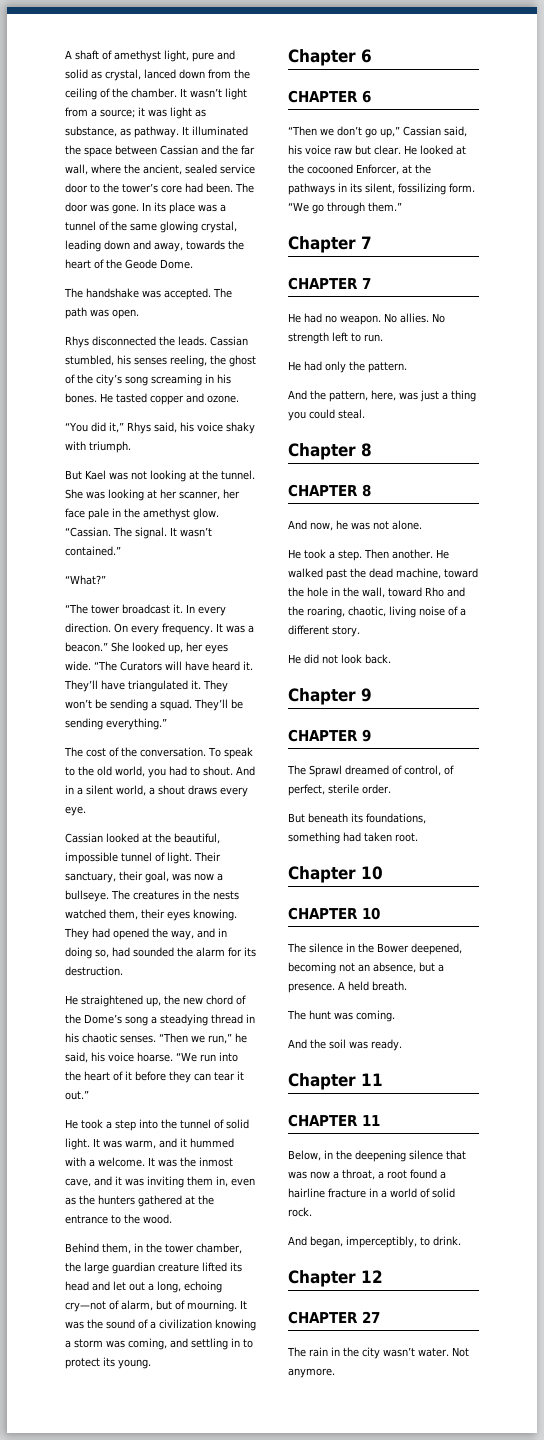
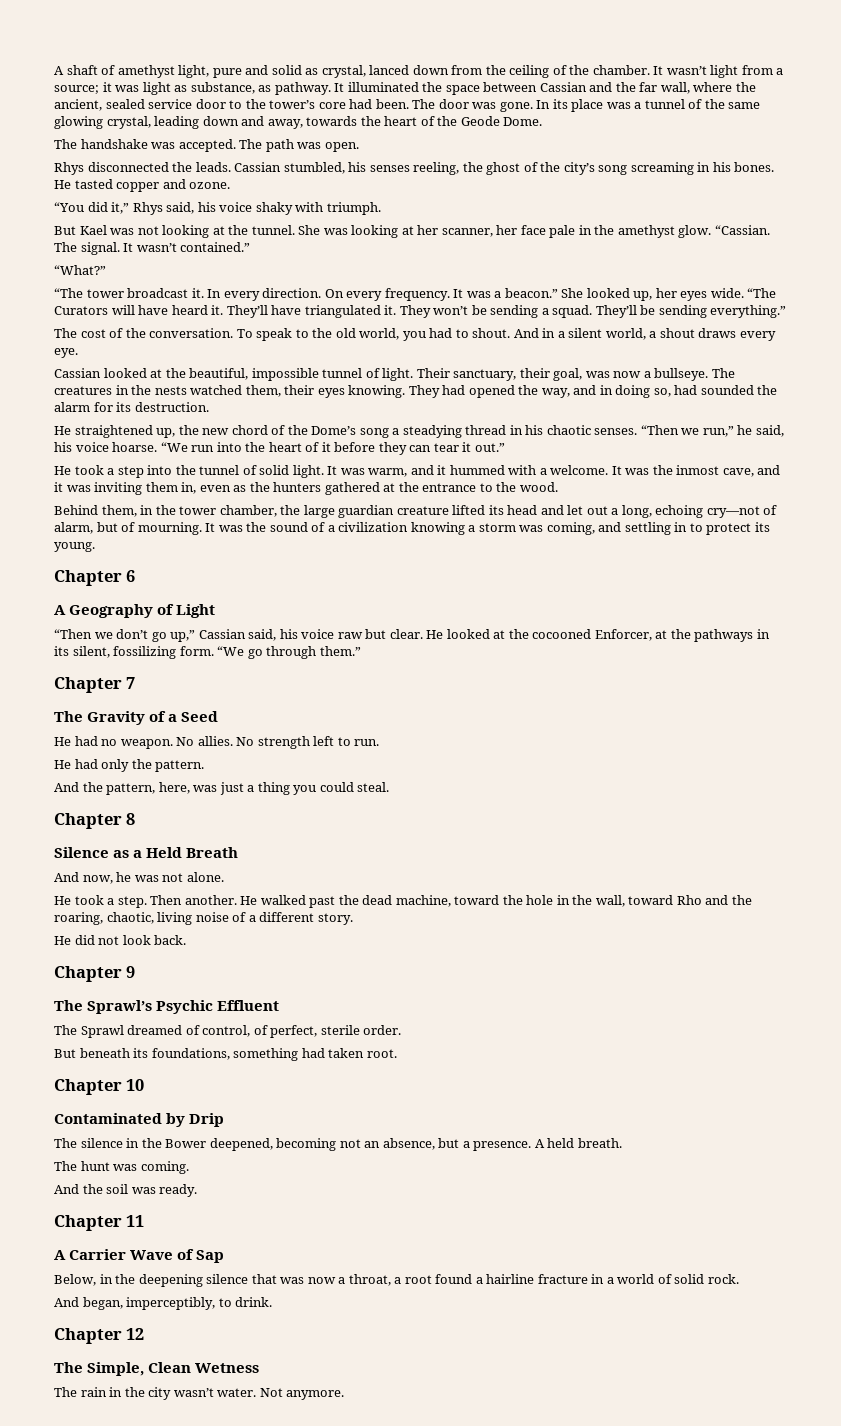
[288,90,371,103] CHAPTER 6 -> [54,604,216,618] A Geography of Light
[288,277,371,290] CHAPTER 7 -> [54,711,219,725] The Gravity of a Seed
[288,484,371,497] CHAPTER 8 -> [54,847,239,858] Silence as a Held Breath
[288,729,371,742] CHAPTER 9 -> [54,1000,280,1014] The Sprawl’s Psychic Effluent
[288,907,380,920] CHAPTER 10 -> [54,1113,225,1127] Contaminated by Drip
[288,1114,380,1127] CHAPTER 11 -> [54,1249,225,1263] A Carrier Wave of Sap
[288,1311,380,1324] CHAPTER 27 -> [54,1362,260,1376] The Simple, Clean Wetness

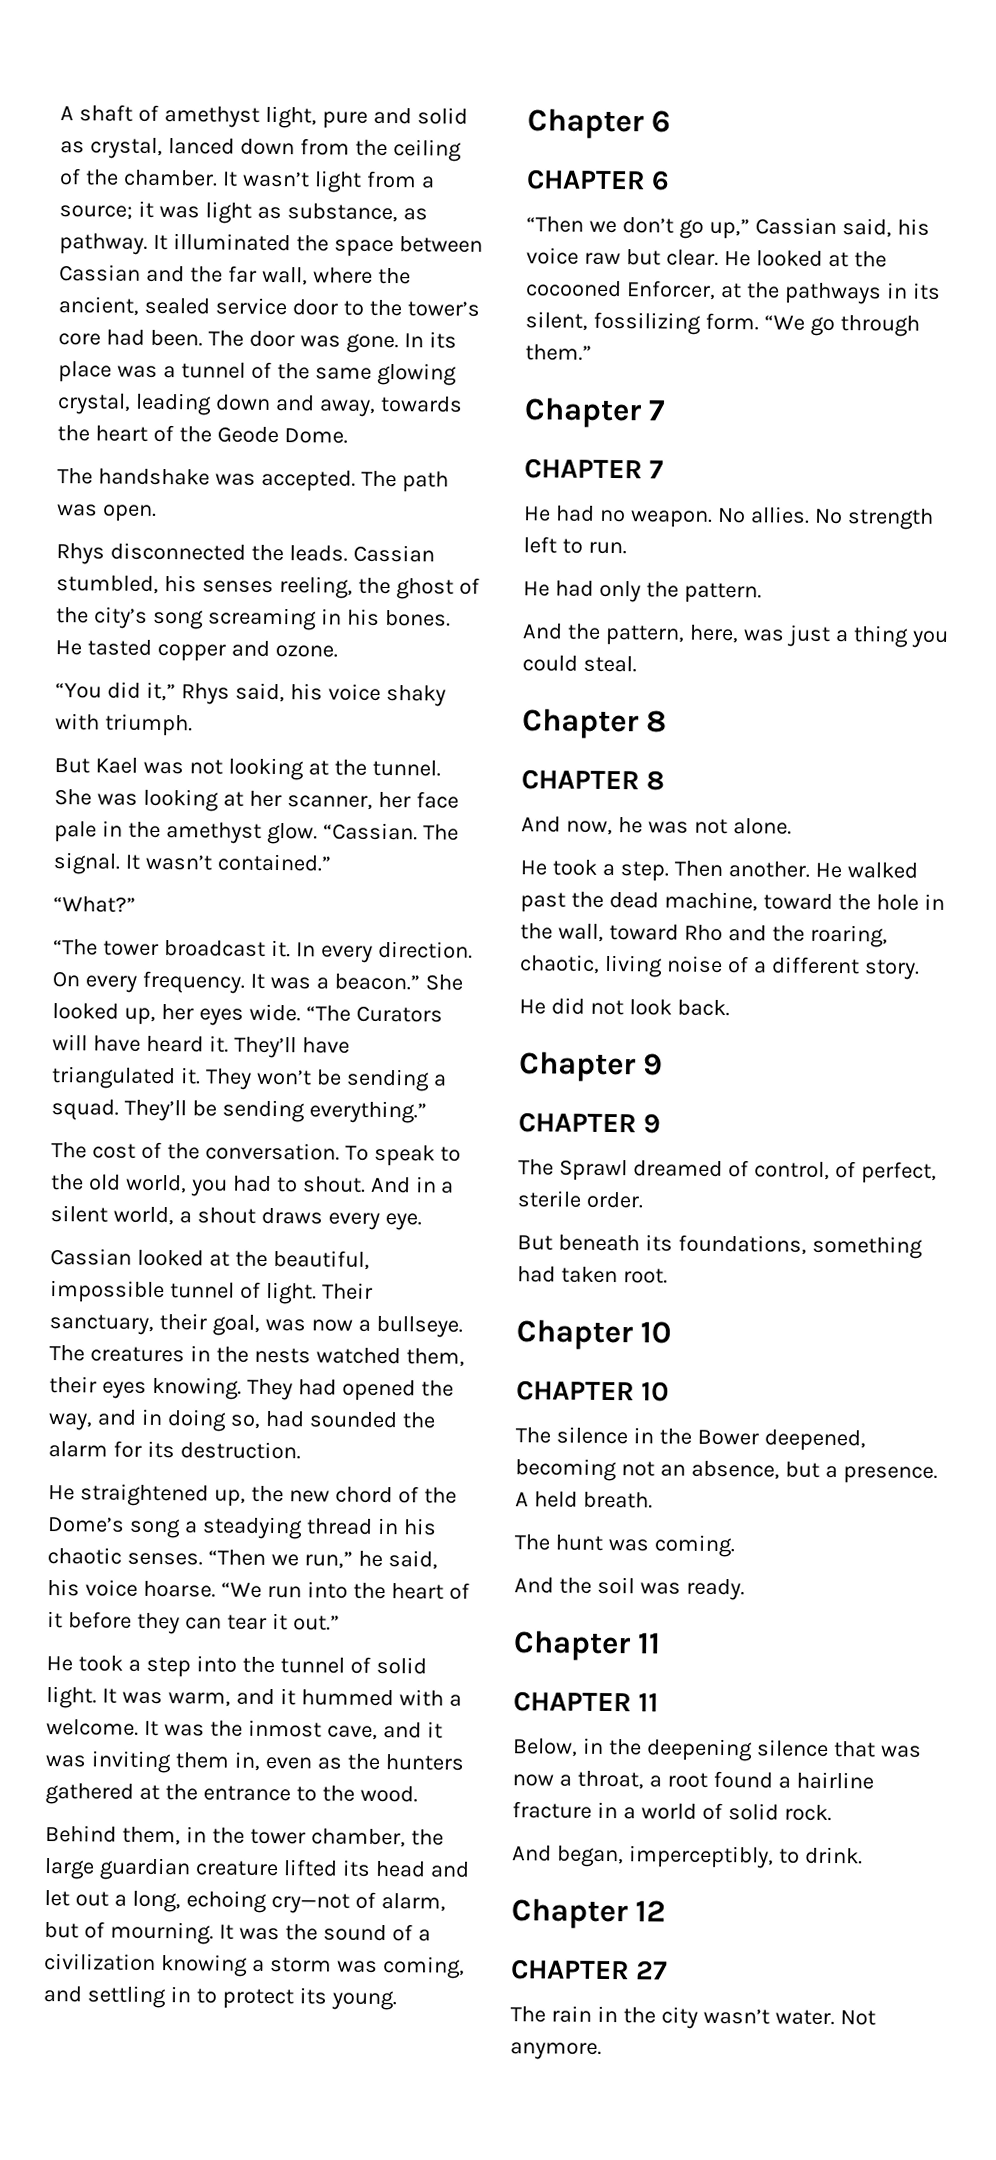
[54,604,216,618] A Geography of Light -> [526,169,671,191] CHAPTER 6
[54,711,219,725] The Gravity of a Seed -> [524,458,665,480] CHAPTER 7
[54,847,239,858] Silence as a Held Breath -> [521,769,666,791] CHAPTER 8
[54,1000,280,1014] The Sprawl’s Psychic Effluent -> [518,1112,662,1134] CHAPTER 9
[54,1113,225,1127] Contaminated by Drip -> [516,1380,670,1402] CHAPTER 10
[54,1249,225,1263] A Carrier Wave of Sap -> [513,1691,660,1713] CHAPTER 11
[54,1362,260,1376] The Simple, Clean Wetness -> [510,1959,669,1981] CHAPTER 27

